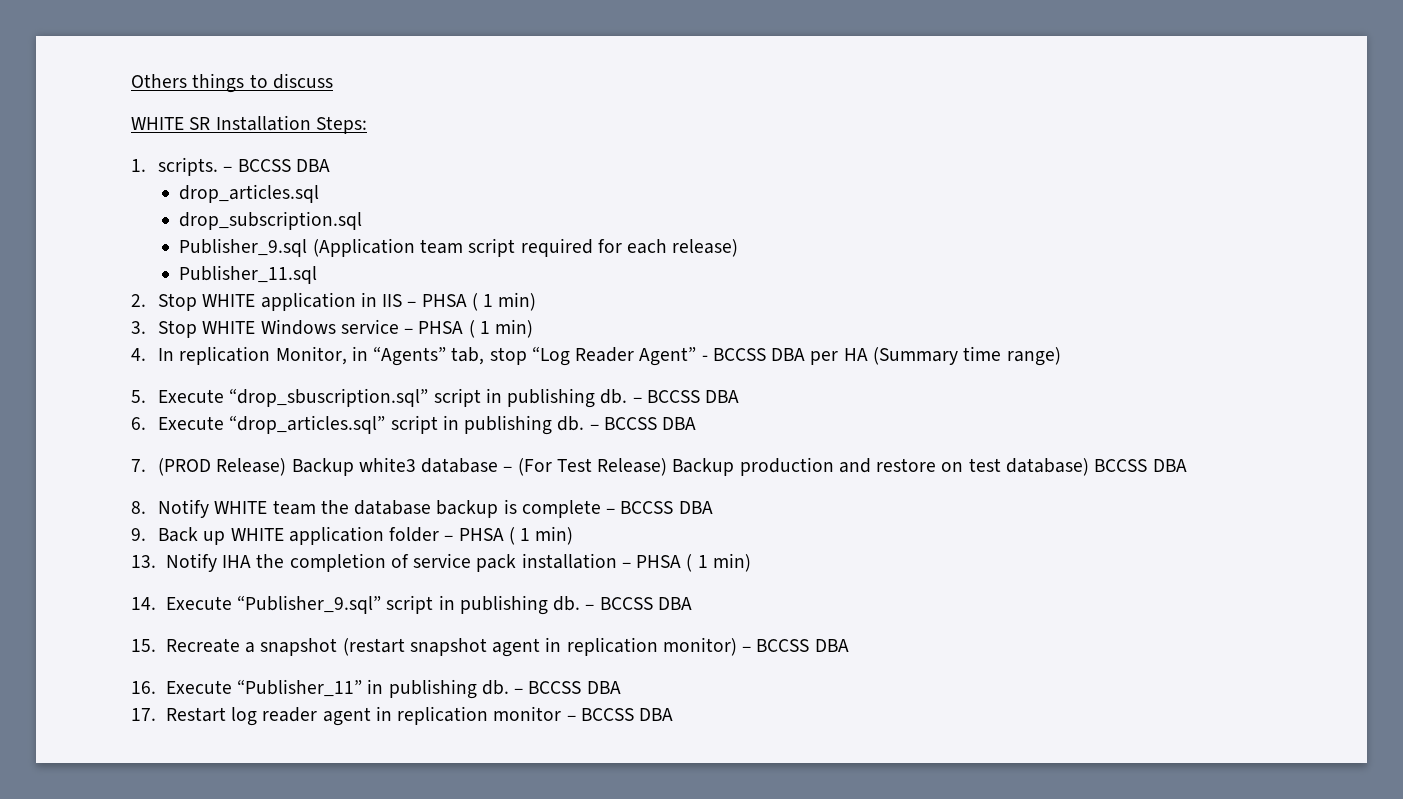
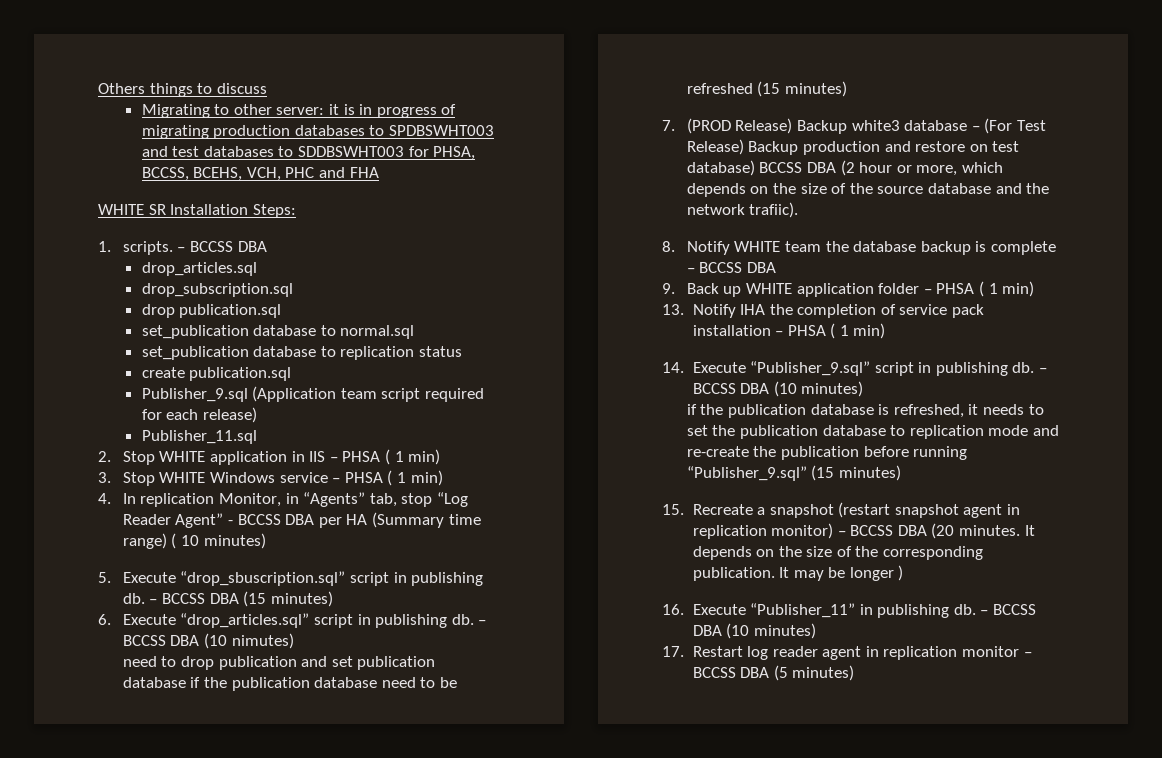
(333, 81) none -> [141,104,457,118] [141,125,494,139] [141,146,476,160] [141,167,379,181] // Migrating to other server: it is in progress of migrating production databases to SPDBSWHT003 and test databases to SDDBSWHT003 for PHSA, BCCSS, BCEHS, VCH, PHC and FHA
(363, 220) none -> [141,304,282,318] [141,325,415,339] [141,346,462,360] [141,367,292,381] // drop publication.sql // set_publication database to normal.sql // set_publication database to replication status // create publication.sql
(1061, 356) none -> [171,533,266,549] ( 10 minutes)
(740, 396) none -> [243,591,333,607] (15 minutes)
(697, 423) none -> [204,633,294,649] [122,656,436,670] [122,677,458,691] [686,81,848,97] (10 nimutes) // need to drop publication and set publication database if the publication database need to be refreshed (15 minutes)
(1187, 465) none -> [840,160,1004,176] [686,183,1050,197] [686,202,799,218] (2 hour or more, which depends on the size of the source database and the network trafiic).
(692, 603) none -> [773,381,864,397] [686,404,1044,418] [686,425,1060,439] [686,446,968,460] [686,465,902,481] (10 minutes) // if the publication database is refreshed, it needs to set the publication database to replication mode and re-create the publication before running “Publisher_9.sql” (15 minutes)
(849, 645) none -> [931,523,1035,539] [692,546,984,560] [692,565,904,581] (20 minutes. It depends on the size of the corresponding publication. It may be longer )
(621, 687) none -> [726,623,816,639] (10 minutes)
(674, 714) none -> [773,665,855,681] (5 minutes)

